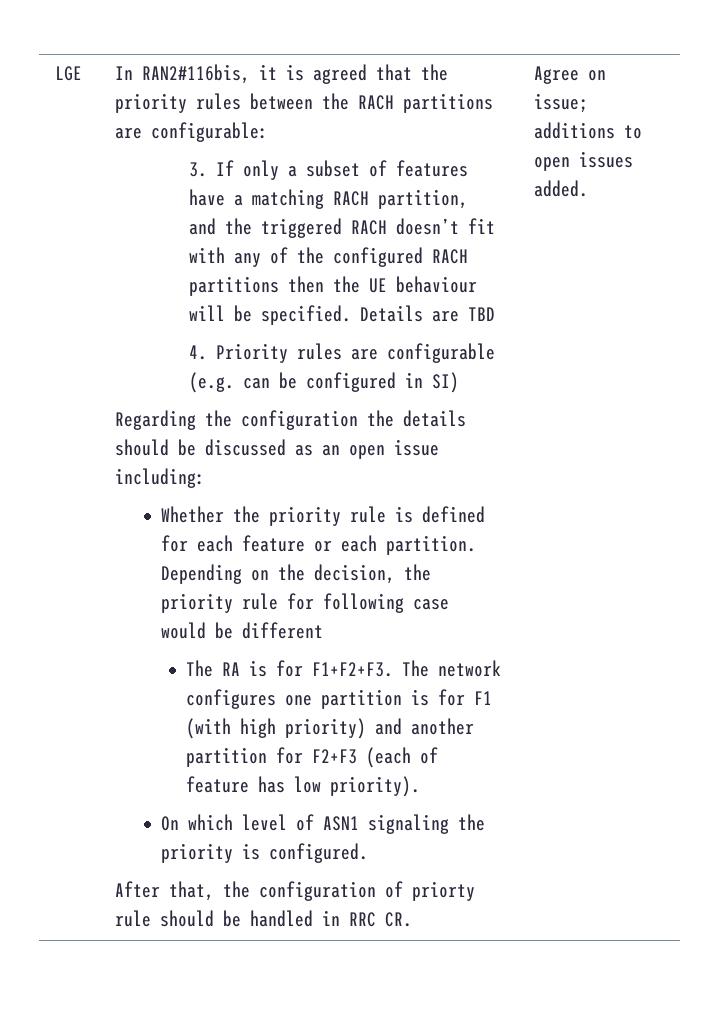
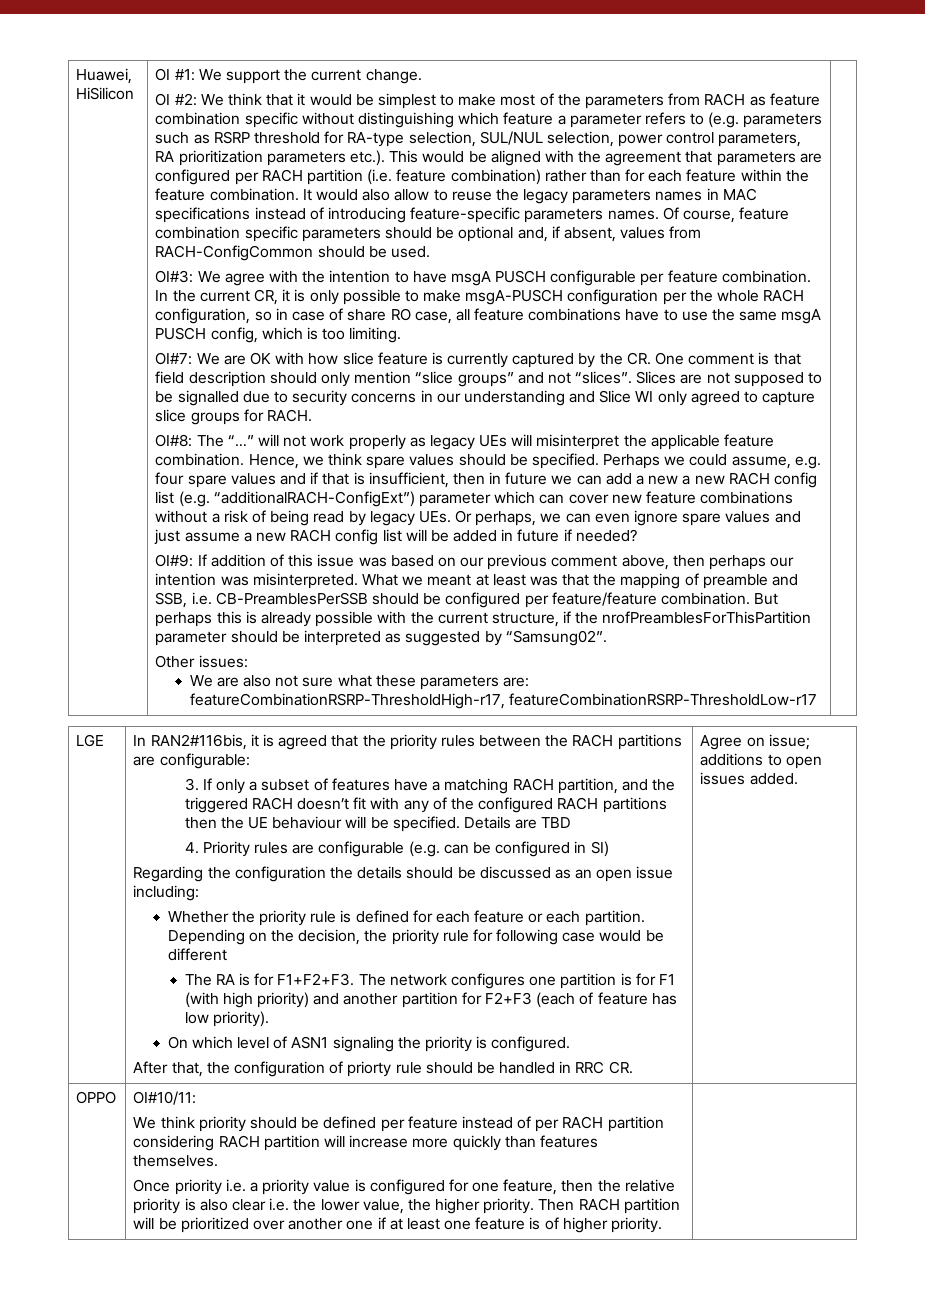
(55, 73) none -> [76,68,133,84] [76,87,135,100] [155,68,422,84] [155,93,820,109] [155,112,823,128] [155,131,802,147] [155,150,822,166] [155,169,809,185] [155,188,757,204] [155,207,790,223] [155,226,702,242] [155,245,431,261] [155,270,811,286] [155,289,805,305] [155,308,822,324] [155,327,402,343] [155,352,801,368] [155,371,823,387] [155,390,816,406] [155,409,313,425] [155,434,775,450] [155,453,821,469] [155,472,817,488] [155,491,794,507] [155,510,801,526] [154,529,637,545] [155,554,795,570] [155,573,799,589] [155,592,779,608] [155,611,812,627] [155,630,607,646] [155,655,248,668] [189,675,530,690] [189,693,817,709] Huawei, HiSilicon | OI #1: We support the current change. // OI #2: We think that it would be simplest to make most of the parameters from RACH as feature combination specific without distinguishing which feature a parameter refers to (e.g. parameters such as RSRP threshold for RA-type selection, SUL/NUL selection, power control parameters, RA prioritization parameters etc.). This would be aligned with the agreement that parameters are configured per RACH partition (i.e. feature combination) rather than for each feature within the feature combination. It would also allow to reuse the legacy parameters names in MAC specifications instead of introducing feature-specific parameters names. Of course, feature combination specific parameters should be optional and, if absent, values from RACH-ConfigCommon should be used. // OI#3: We agree with the intention to have msgA PUSCH configurable per feature combination. In the current CR, it is only possible to make msgA-PUSCH configuration per the whole RACH configuration, so in case of share RO case, all feature combinations have to use the same msgA PUSCH config, which is too limiting. // OI#7: We are OK with how slice feature is currently captured by the CR. One comment is that field description should only mention “slice groups” and not “slices”. Slices are not supposed to be signalled due to security concerns in our understanding and Slice WI only agreed to capture slice groups for RACH. // OI#8: The “…” will not work properly as legacy UEs will misinterpret the applicable feature combination. Hence, we think spare values should be specified. Perhaps we could assume, e.g. four spare values and if that is insufficient, then in future we can add a new a new RACH config list (e.g. “additionalRACH-ConfigExt”) parameter which can cover new feature combinations without a risk of being read by legacy UEs. Or perhaps, we can even ignore spare values and just assume a new RACH config list will be added in future if needed? // OI#9: If addition of this issue was based on our previous comment above, then perhaps our intention was misinterpreted. What we meant at least was that the mapping of preamble and SSB, i.e. CB-PreamblesPerSSB should be configured per feature/feature combination. But perhaps this is already possible with the current structure, if the nrofPreamblesForThisPartition parameter should be interpreted as suggested by “Samsung02”. // Other issues: // We are also not sure what these parameters are: featureCombinationRSRP-ThresholdHigh-r17, featureCombinationRSRP-ThresholdLow-r17 | //
(589, 188) none -> [76,1091,117,1104] [133,1091,197,1105] [133,1116,664,1132] [133,1135,598,1151] [133,1155,219,1167] [133,1179,675,1195] [133,1198,680,1214] [133,1217,663,1233] // OPPO | OI#10/11: // We think priority should be defined per feature instead of per RACH partition considering RACH partition will increase more quickly than features themselves. // Once priority i.e. a priority value is configured for one feature, then the relative priority is also clear i.e. the lower value, the higher priority. Then RACH partition will be prioritized over another one if at least one feature is of higher priority. |

